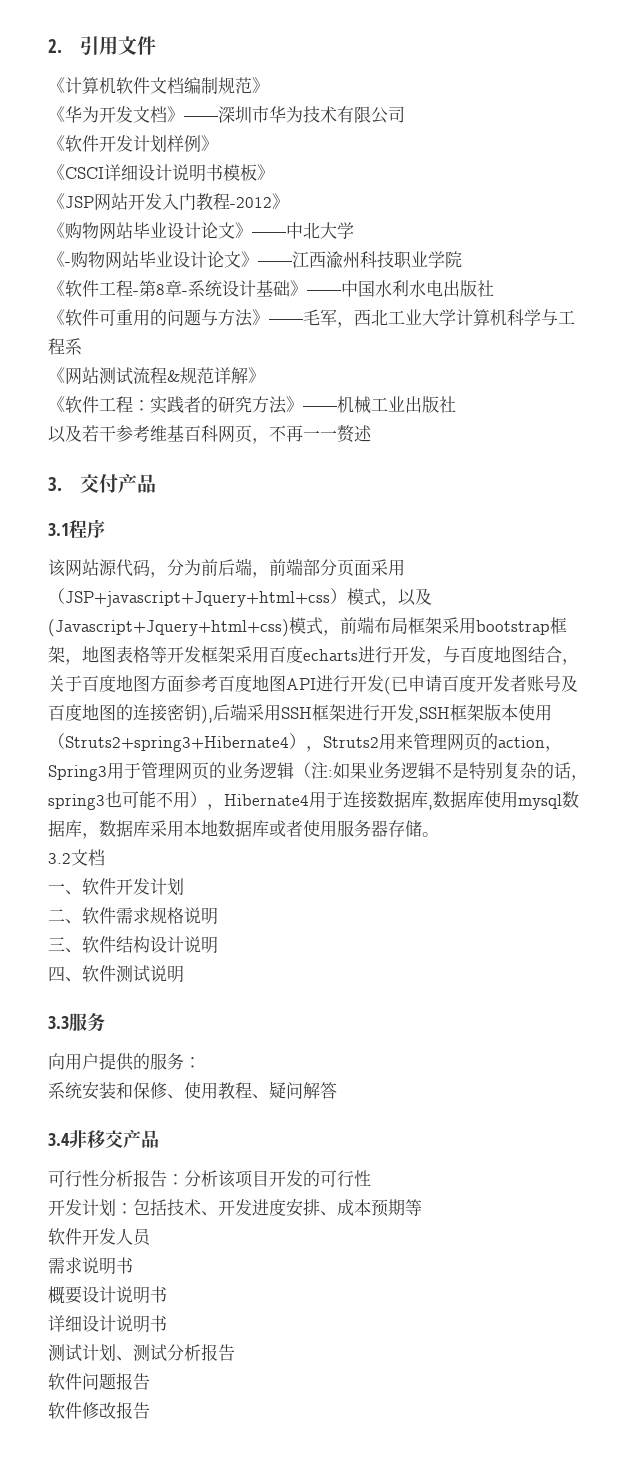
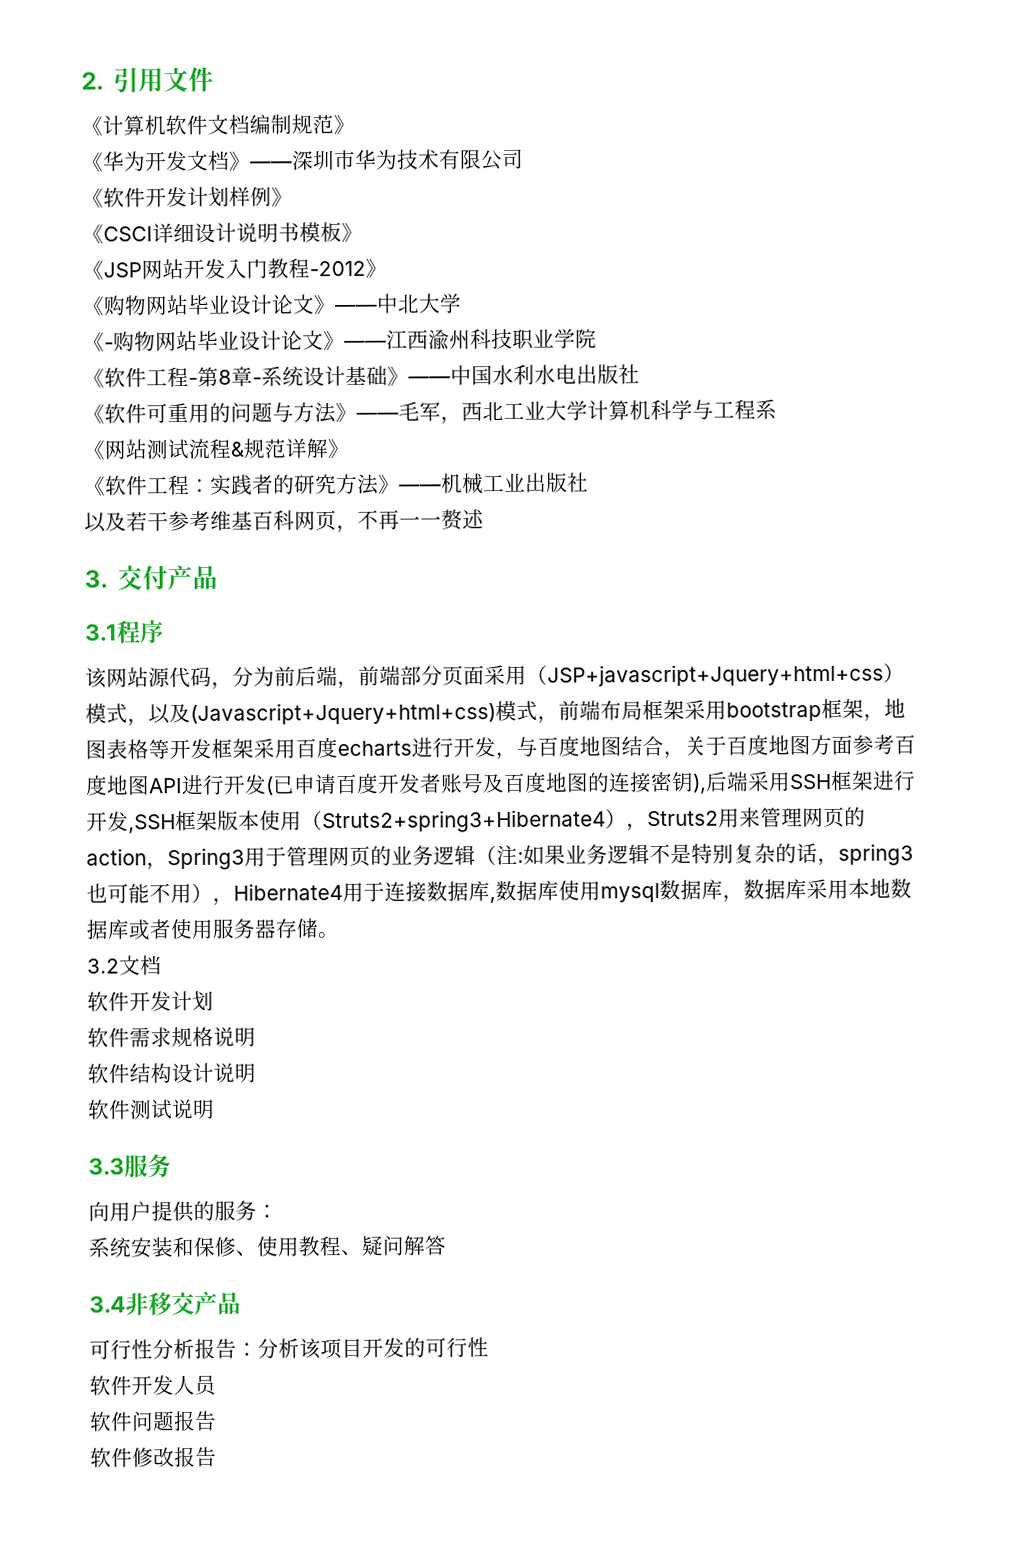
[48,883,82,895] 一、 -> (162, 965) none
[48,909,82,924] 二、 -> (214, 1000) none
[48,937,82,953] 三、 -> (256, 1037) none
[48,966,82,982] 四、 -> (256, 1073) none
[48,1199,422,1217] [48,1228,152,1246] [48,1257,133,1275] [48,1286,167,1304] [48,1315,167,1333] [48,1344,235,1362] 开发计划：包括技术、开发进度安排、成本预期等 // 软件开发人员 // 需求说明书 // 概要设计说明书 // 详细设计说明书 // 测试计划、测试分析报告 -> [89,1374,217,1396] 软件开发人员

